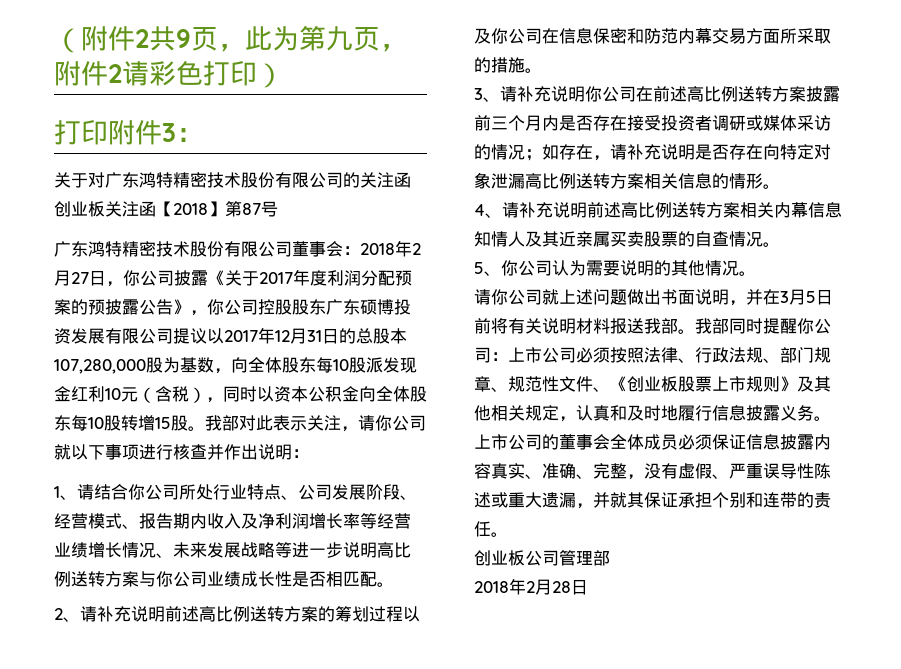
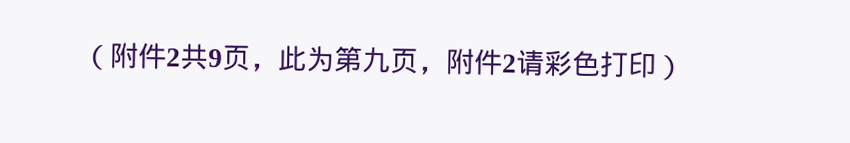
[54,120,203,145] [54,172,411,188] [54,201,278,217] [54,240,421,257] [54,269,412,287] [54,299,411,316] [54,327,407,344] [54,357,417,374] [54,386,427,403] [54,415,426,432] [54,444,309,460] [54,484,417,500] [54,513,411,529] [54,542,411,558] [54,571,394,587] [54,606,420,622] [474,28,831,44] [474,57,542,73] [474,86,840,102] [474,115,831,131] [474,144,831,161] [474,172,780,189] [474,202,842,218] [474,231,780,247] [474,260,756,276] [474,289,833,306] [474,318,831,334] [474,347,831,363] [474,376,831,392] [474,405,831,422] [474,434,831,450] [474,463,831,480] [474,492,831,509] [474,521,508,537] [474,550,610,566] [474,578,588,595] // 打印附件3： // 关于对广东鸿特精密技术股份有限公司的关注函创业板关注函【2018】第87号 // 广东鸿特精密技术股份有限公司董事会：2018年2月27日，你公司披露《关于2017年度利润分配预案的预披露公告》，你公司控股股东广东硕博投资发展有限公司提议以2017年12月31日的总股本107,280,000股为基数，向全体股东每10股派发现金红利10元（含税），同时以资本公积金向全体股东每10股转增15股。我部对此表示关注，请你公司就以下事项进行核查并作出说明： // 1、请结合你公司所处行业特点、公司发展阶段、经营模式、报告期内收入及净利润增长率等经营业绩增长情况、未来发展战略等进一步说明高比例送转方案与你公司业绩成长性是否相匹配。 // 2、请补充说明前述高比例送转方案的筹划过程以及你公司在信息保密和防范内幕交易方面所采取的措施。 // 3、请补充说明你公司在前述高比例送转方案披露前三个月内是否存在接受投资者调研或媒体采访的情况；如存在，请补充说明是否存在向特定对象泄漏高比例送转方案相关信息的情形。 // 4、请补充说明前述高比例送转方案相关内幕信息知情人及其近亲属买卖股票的自查情况。 // 5、你公司认为需要说明的其他情况。 // 请你公司就上述问题做出书面说明，并在3月5日前将有关说明材料报送我部。我部同时提醒你公司：上市公司必须按照法律、行政法规、部门规章、规范性文件、《创业板股票上市规则》及其他相关规定，认真和及时地履行信息披露义务。上市公司的董事会全体成员必须保证信息披露内容真实、准确、完整，没有虚假、严重误导性陈述或重大遗漏，并就其保证承担个别和连带的责任。 // 创业板公司管理部 // 2018年2月28日 -> (685, 67) none

